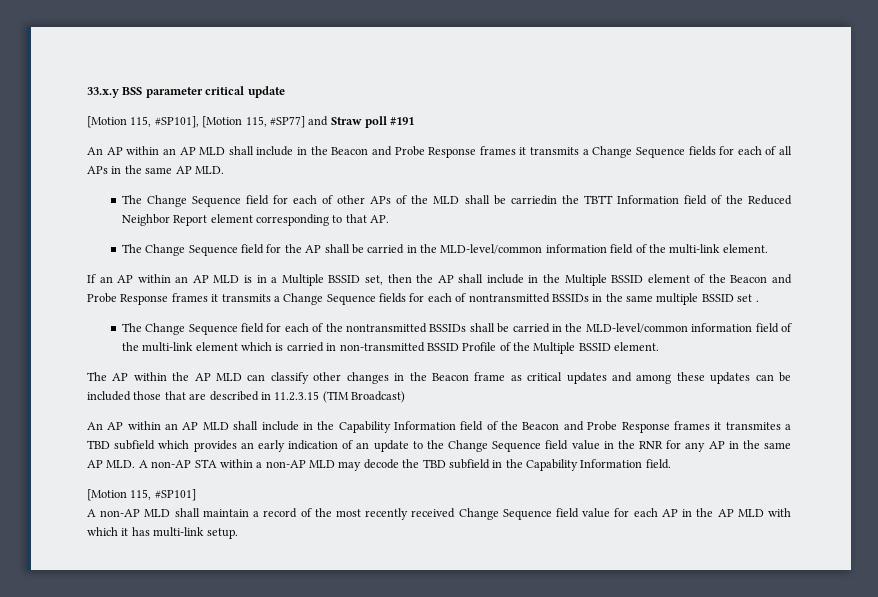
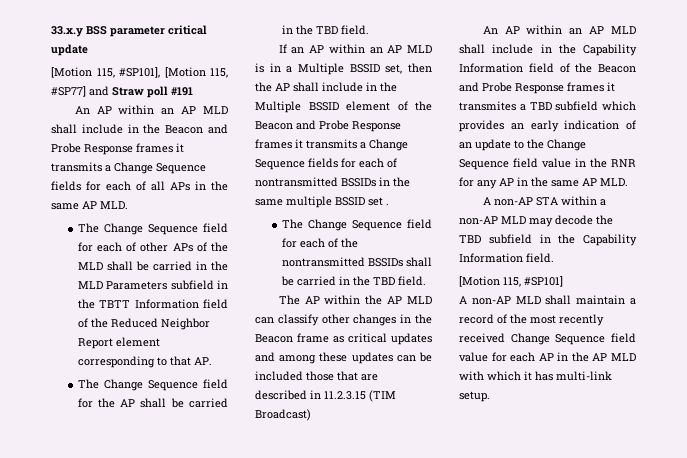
[510,195,557,205] carriedin -> [152,261,228,271] [77,280,228,290] carried in the MLD Parameters subfield in
[440,244,768,254] MLD-level/common information field of the multi-link element. -> [315,25,369,35] TBD field.
[585,323,793,333] [121,342,660,354] MLD-level/common information field of the multi-link element which is carried in non-transmitted BSSID Profile of the Multiple BSSID element. -> [372,276,426,286] TBD field.
(136, 464) none -> (628, 182) //

